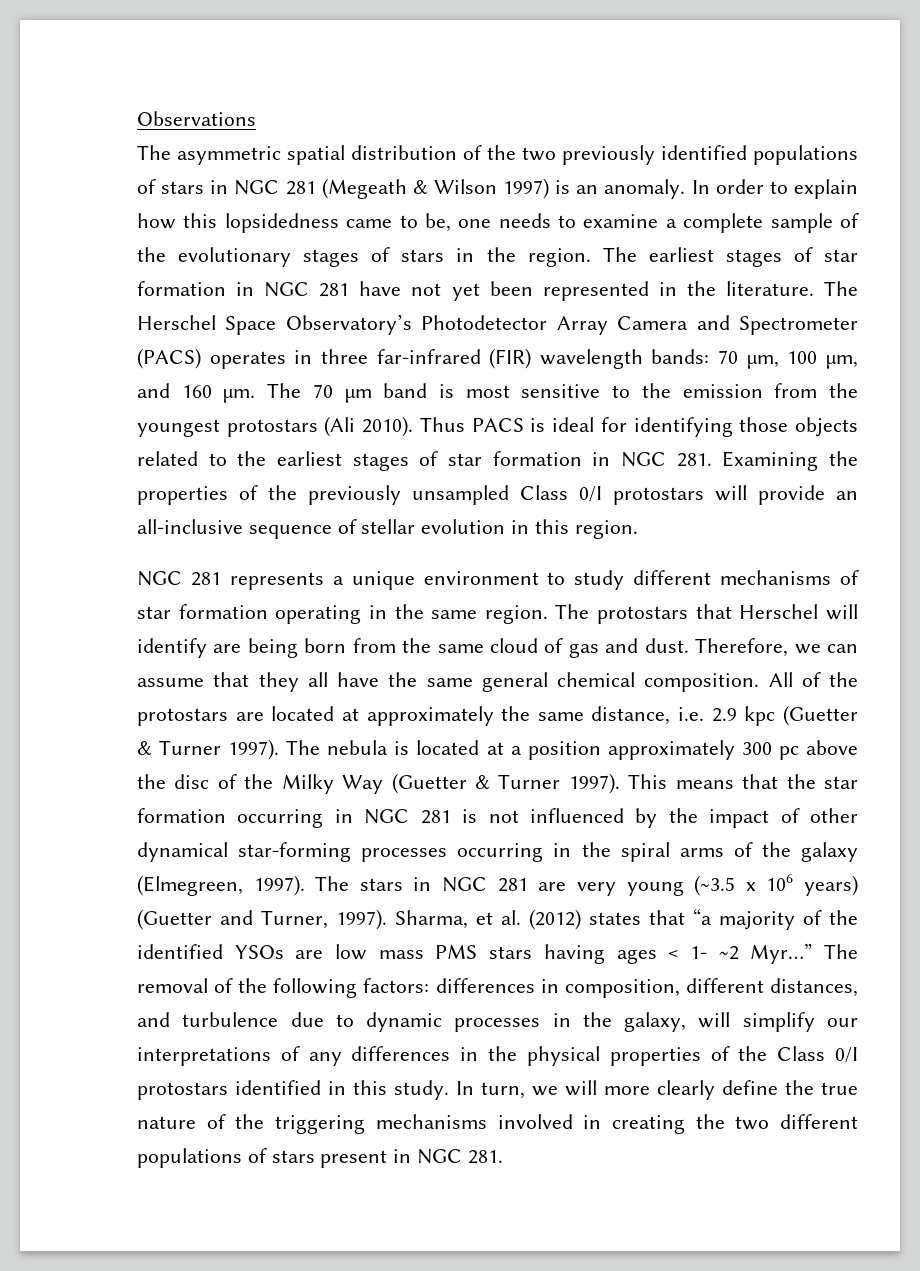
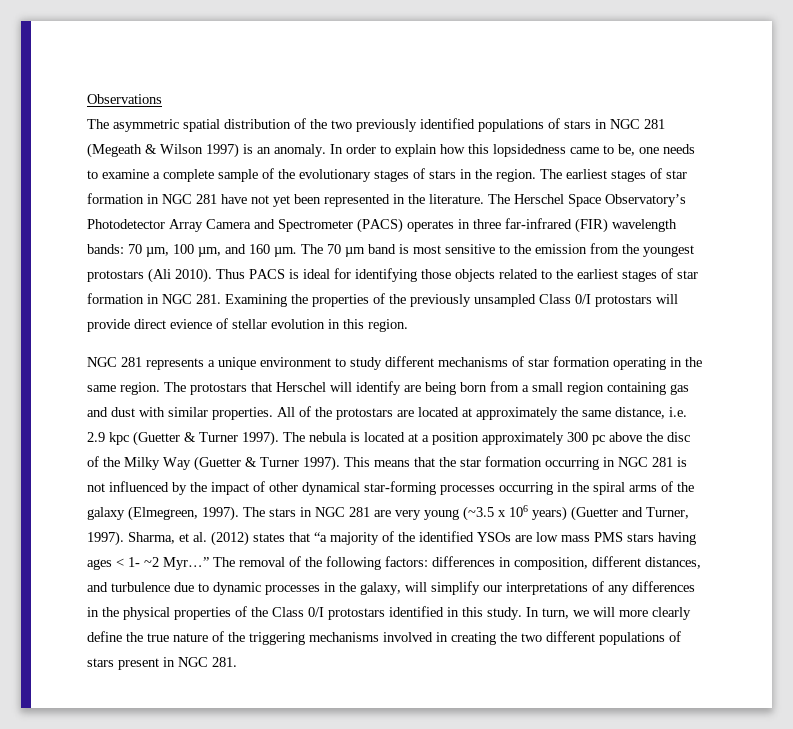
[836,491,858,500] [137,519,332,539] an all-inclusive sequence -> [134,319,212,329] direct evience
[402,638,859,658] [137,672,760,692] the same cloud of gas and dust. Therefore, we can assume that they all have the same general chemical composition. -> [522,382,689,395] [87,407,273,420] a small region containing gas and dust with similar properties.

